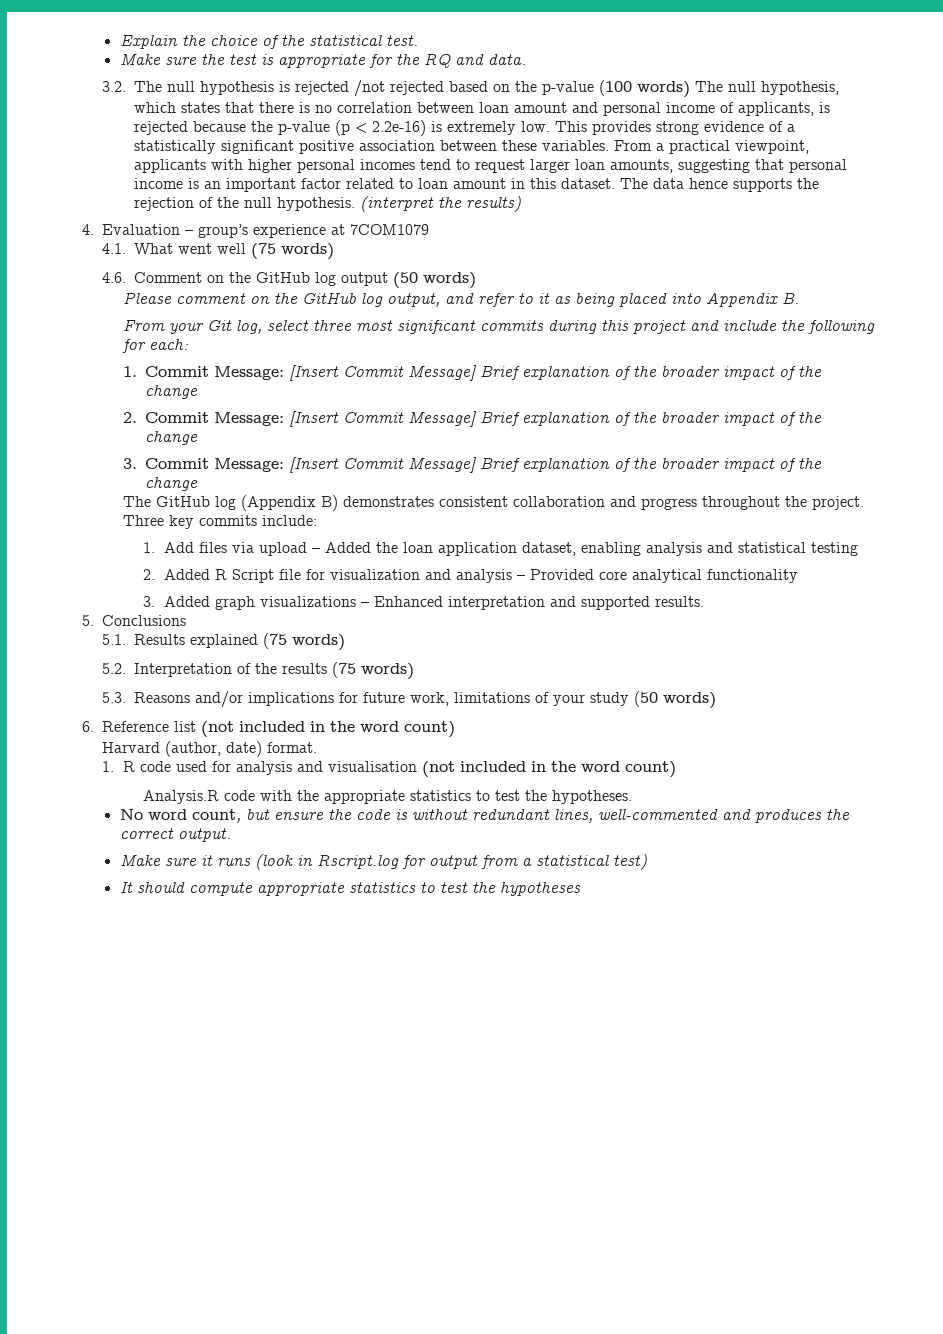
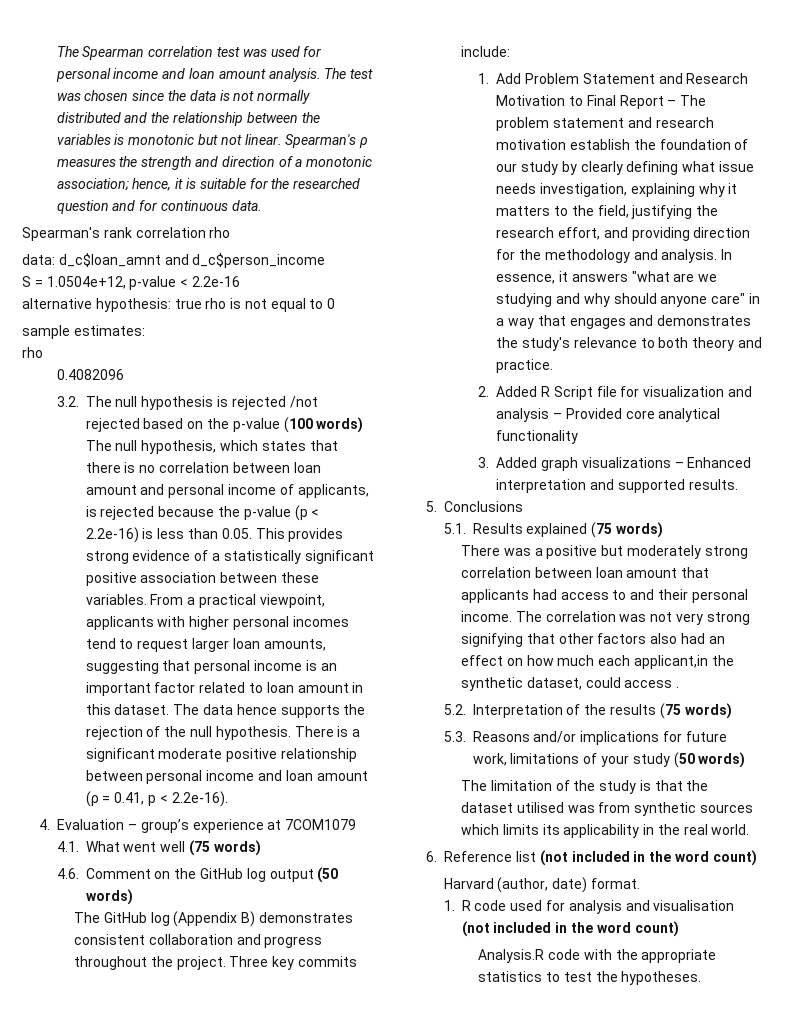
[119,35,418,49] [119,53,526,68] Explain the choice of the statistical test. // Make sure the test is appropriate for the RQ and data. -> [56,46,322,60] [55,68,374,82] [56,90,311,104] [56,112,320,126] [56,134,369,148] [56,156,373,170] [56,178,361,191] [56,200,262,214] [22,227,231,241] [22,253,326,268] [22,276,240,290] [22,298,336,312] [22,325,145,339] [22,347,43,358] [56,369,124,380] The Spearman correlation test was used for personal income and loan amount analysis. The test was chosen since the data is not normally distributed and the relationship between the variables is monotonic but not linear. Spearman's ρ measures the strength and direction of a monotonic association; hence, it is suitable for the researched question and for continuous data. // Spearman's rank correlation rho // data: d_c$loan_amnt and d_c$person_income // S = 1.0504e+12, p-value < 2.2e-16 // alternative hypothesis: true rho is not equal to 0 // sample estimates: // rho // 0.4082096
[447,121,551,135] extremely low. -> [157,528,252,539] less than 0.05.
[360,196,522,212] (interpret the results) -> [294,726,361,737] [85,748,357,762] [85,770,368,784] [85,791,228,807] There is a significant moderate positive relationship between personal income and loan amount (ρ = 0.41, p < 2.2e-16).
[122,292,799,307] [122,320,875,334] [121,339,189,353] [122,365,822,381] [144,385,198,399] [122,411,822,427] [144,431,198,445] [122,457,822,473] [144,477,198,491] // Please comment on the GitHub log output, and refer to it as being placed into Appendix B. // From your Git log, select three most significant commits during this project and include the following for each: // 1. Commit Message: [Insert Commit Message] Brief explanation of the broader impact of the change // 2. Commit Message: [Insert Commit Message] Brief explanation of the broader impact of the change // 3. Commit Message: [Insert Commit Message] Brief explanation of the broader impact of the change -> (133, 897) none
[198,542,858,556] files via upload – Added the loan application dataset, enabling analysis and statistical testing -> [525,73,749,84] [496,95,707,109] [496,117,714,131] [496,139,749,150] [496,161,754,175] [496,183,738,197] [496,205,719,219] [496,227,751,241] [496,249,733,263] [496,271,718,284] [496,293,760,307] [496,315,752,329] [496,337,762,351] [496,359,554,373] Problem Statement and Research Motivation to Final Report – The problem statement and research motivation establish the foundation of our study by clearly defining what issue needs investigation, explaining why it matters to the field, justifying the research effort, and providing direction for the methodology and analysis. In essence, it answers "what are we studying and why should anyone care" in a way that engages and demonstrates the study's relevance to both theory and practice.
(346, 642) none -> [460,545,748,559] [460,567,710,578] [460,589,748,603] [460,611,750,625] [460,633,725,647] [460,655,734,669] [460,677,680,691] // There was a positive but moderately strong correlation between loan amount that applicants had access to and their personal income. The correlation was not very strong signifying that other factors also had an effect on how much each applicant,in the synthetic dataset, could access .
(717, 700) none -> [460,780,709,794] [460,802,753,816] [460,824,750,838] // The limitation of the study is that the dataset utilised was from synthetic sources which limits its applicability in the real world.
[119,809,850,823] [119,828,231,842] [119,854,647,870] [119,882,581,896] // No word count, but ensure the code is without redundant lines, well-commented and produces the correct output. // Make sure it runs (look in Rscript.log for output from a statistical test) // It should compute appropriate statistics to test the hypotheses -> (702, 978) none

